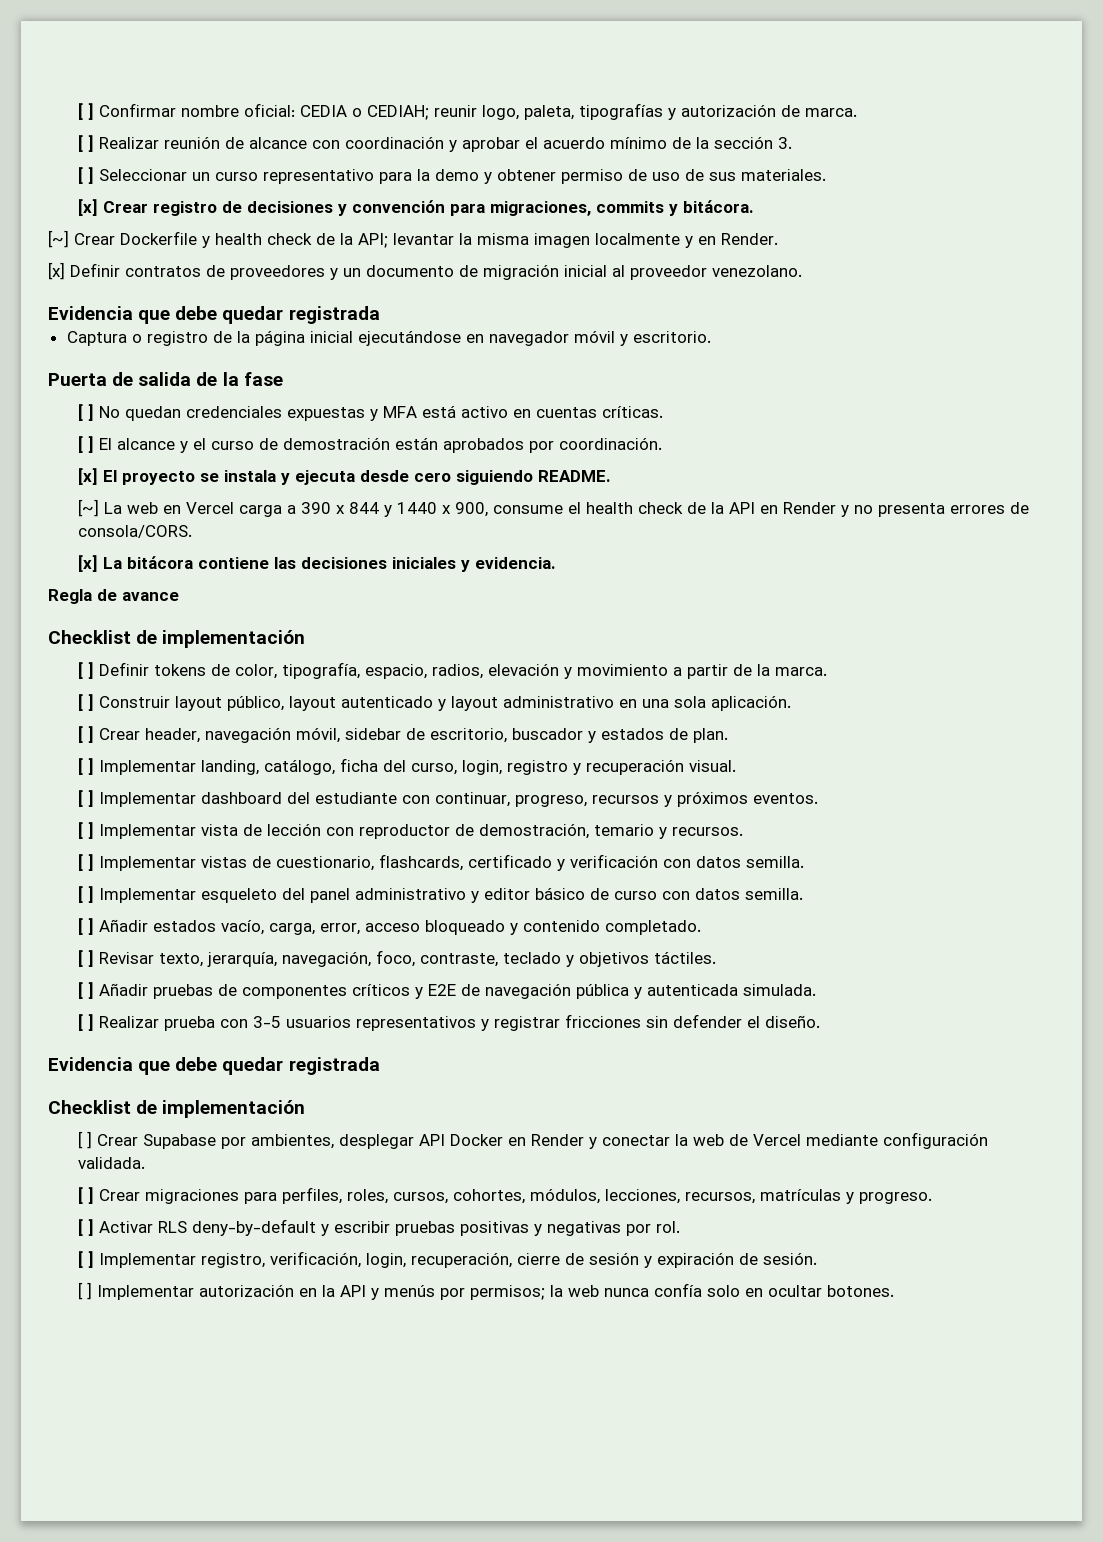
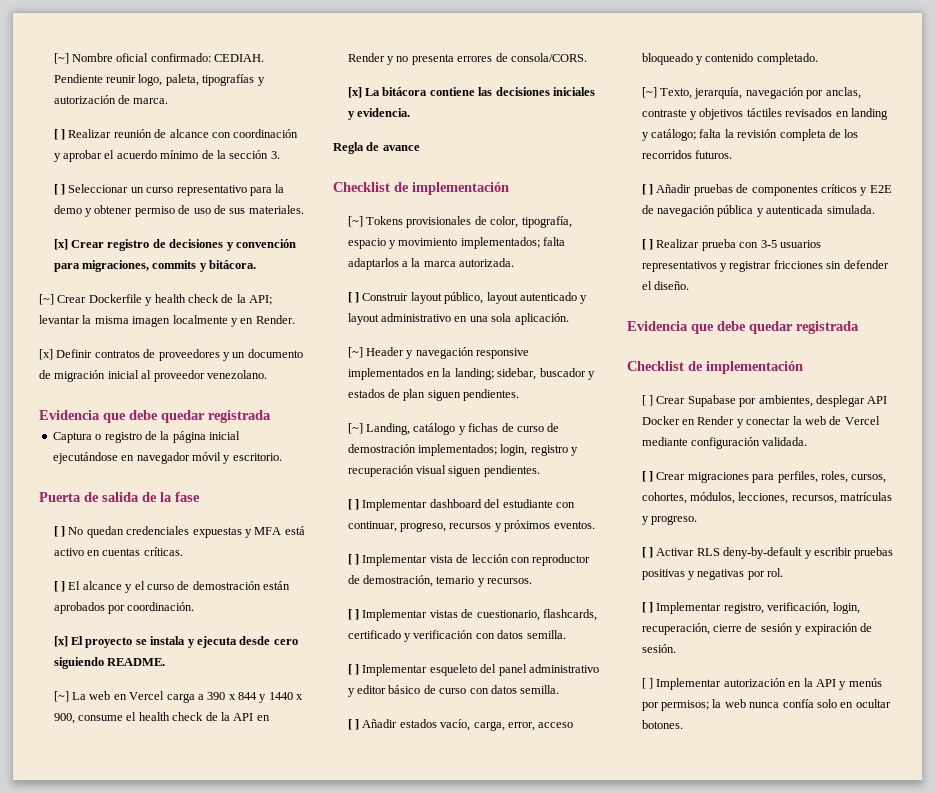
[78,103,430,120] [ ] Confirmar nombre oficial: CEDIA o CEDIAH; -> [53,53,265,64] [53,74,103,83] [~] Nombre oficial confirmado: CEDIAH. Pendiente
[78,662,828,679] [ ] Definir tokens de color, tipografía, espacio, radios, elevación y movimiento a partir de la marca. -> [347,216,572,228] [347,237,566,249] [347,258,515,270] [~] Tokens provisionales de color, tipografía, espacio y movimiento implementados; falta adaptarlos a la marca autorizada.
[78,726,729,743] [78,758,458,775] [ ] Crear header, navegación móvil, sidebar de escritorio, buscador y estados de plan. // [ ] Implementar landing, catálogo, ficha del curso, -> [347,347,530,359] [347,368,595,380] [347,389,520,401] [347,423,560,435] [347,444,498,456] [~] Header y navegación responsive implementados en la landing; sidebar, buscador y estados de plan siguen pendientes. // [~] Landing, catálogo y fichas de curso de demostración implementados;
[689,760,737,772] visual. -> [416,465,540,477] visual siguen pendientes.
[78,950,717,967] [ ] Revisar texto, jerarquía, navegación, foco, contraste, teclado y objetivos táctiles. -> [641,87,861,99] [641,108,888,120] [641,129,859,141] [641,150,733,159] [~] Texto, jerarquía, navegación por anclas, contraste y objetivos táctiles revisados en landing y catálogo; falta la revisión completa de los recorridos futuros.

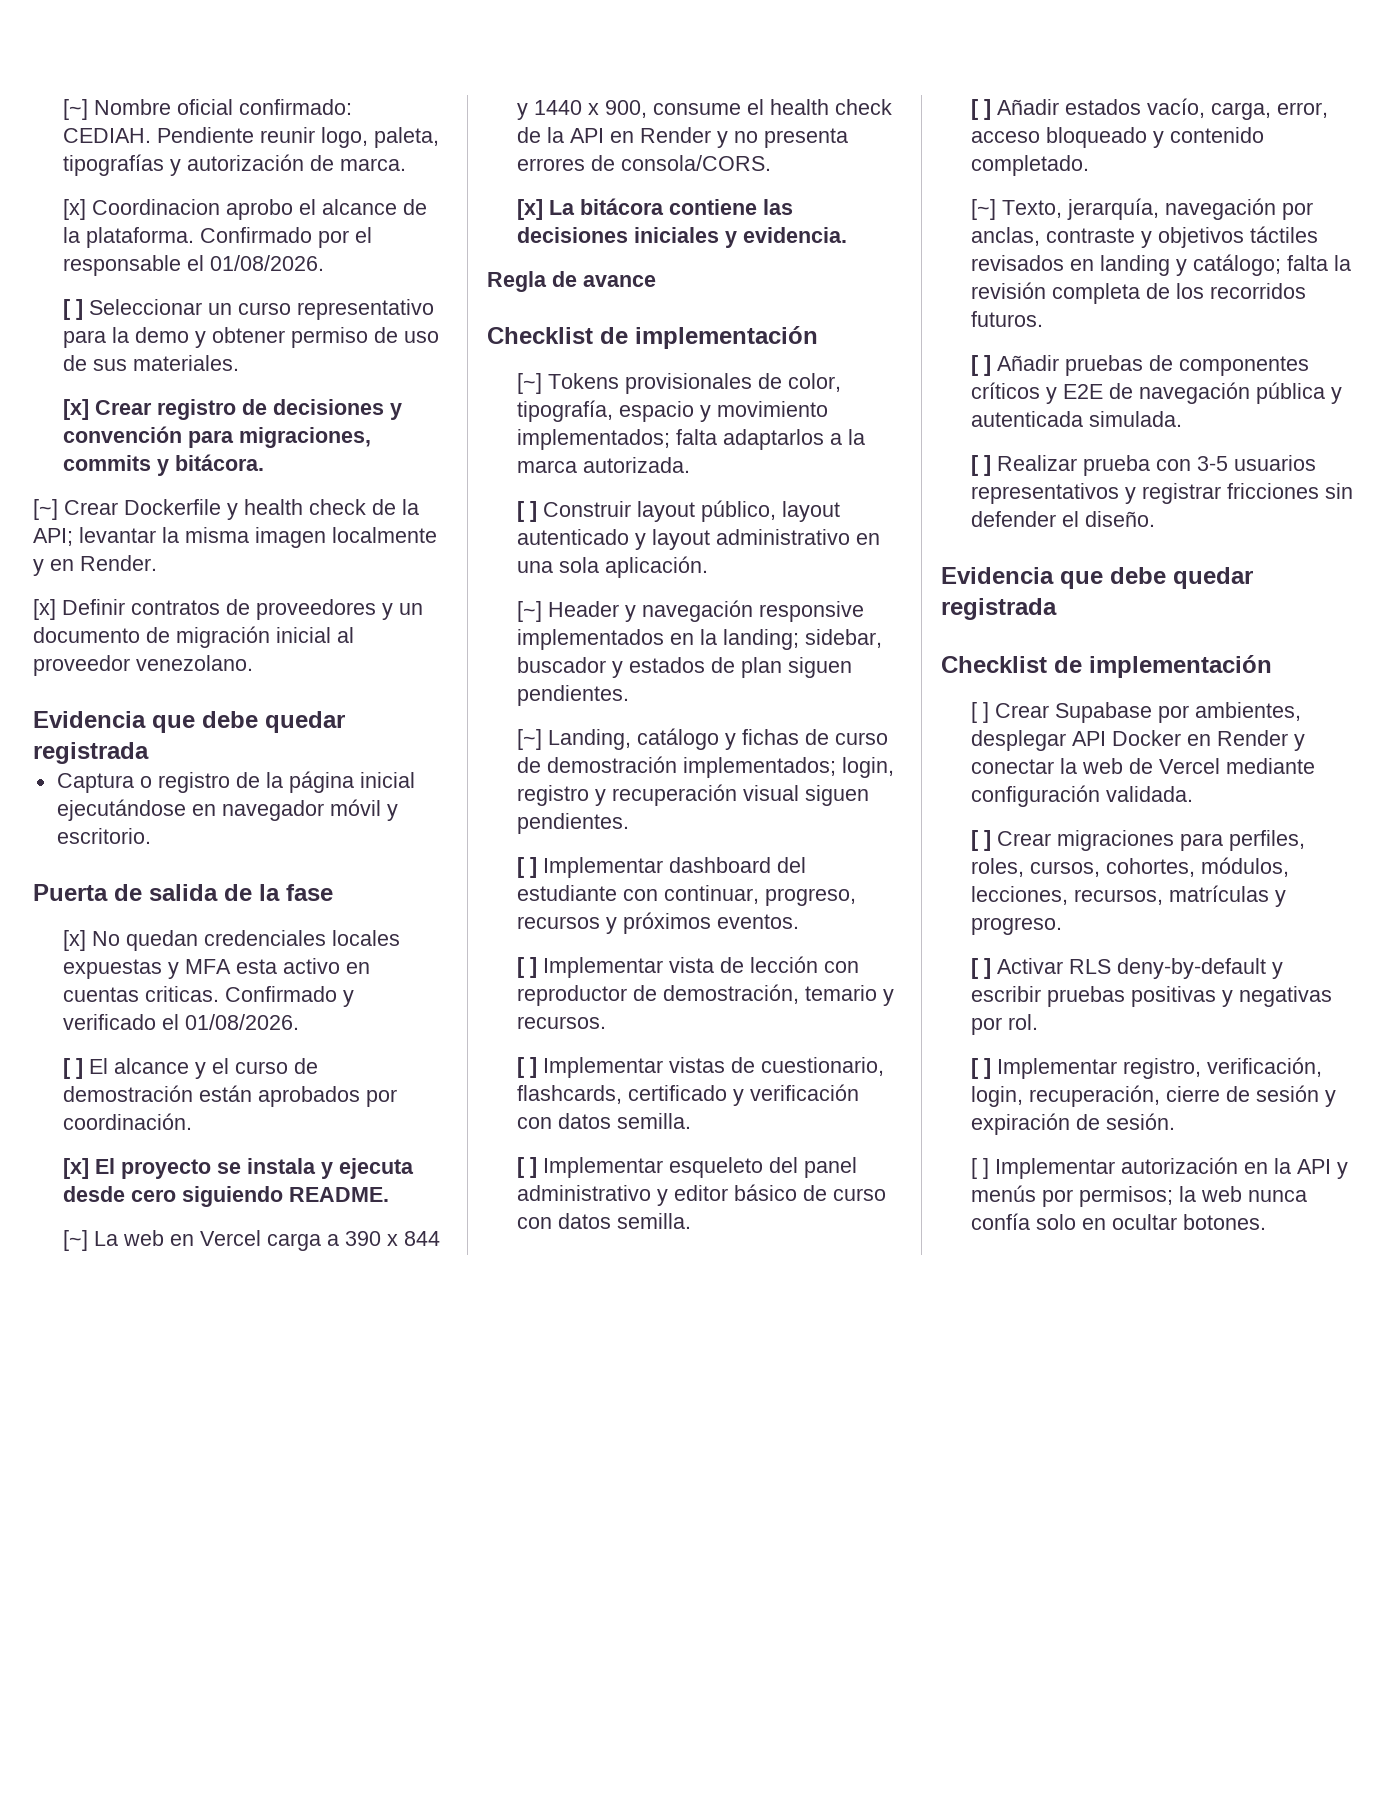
[53,129,299,140] [53,150,280,162] [ ] Realizar reunión de alcance con coordinación y aprobar el acuerdo mínimo de la sección 3. -> [63,199,428,220] [63,227,373,248] [63,255,325,276] [x] Coordinacion aprobo el alcance de la plataforma. Confirmado por el responsable el 01/08/2026.
[53,526,66,537] [ ] -> [63,930,87,951] [x]
(190, 530) none -> [332,930,401,946] locales
[284,526,305,535] está -> [236,959,278,974] esta
[143,547,183,556] críticas. -> [145,986,355,1007] [63,1014,300,1030] criticas. Confirmado y verificado el 01/08/2026.

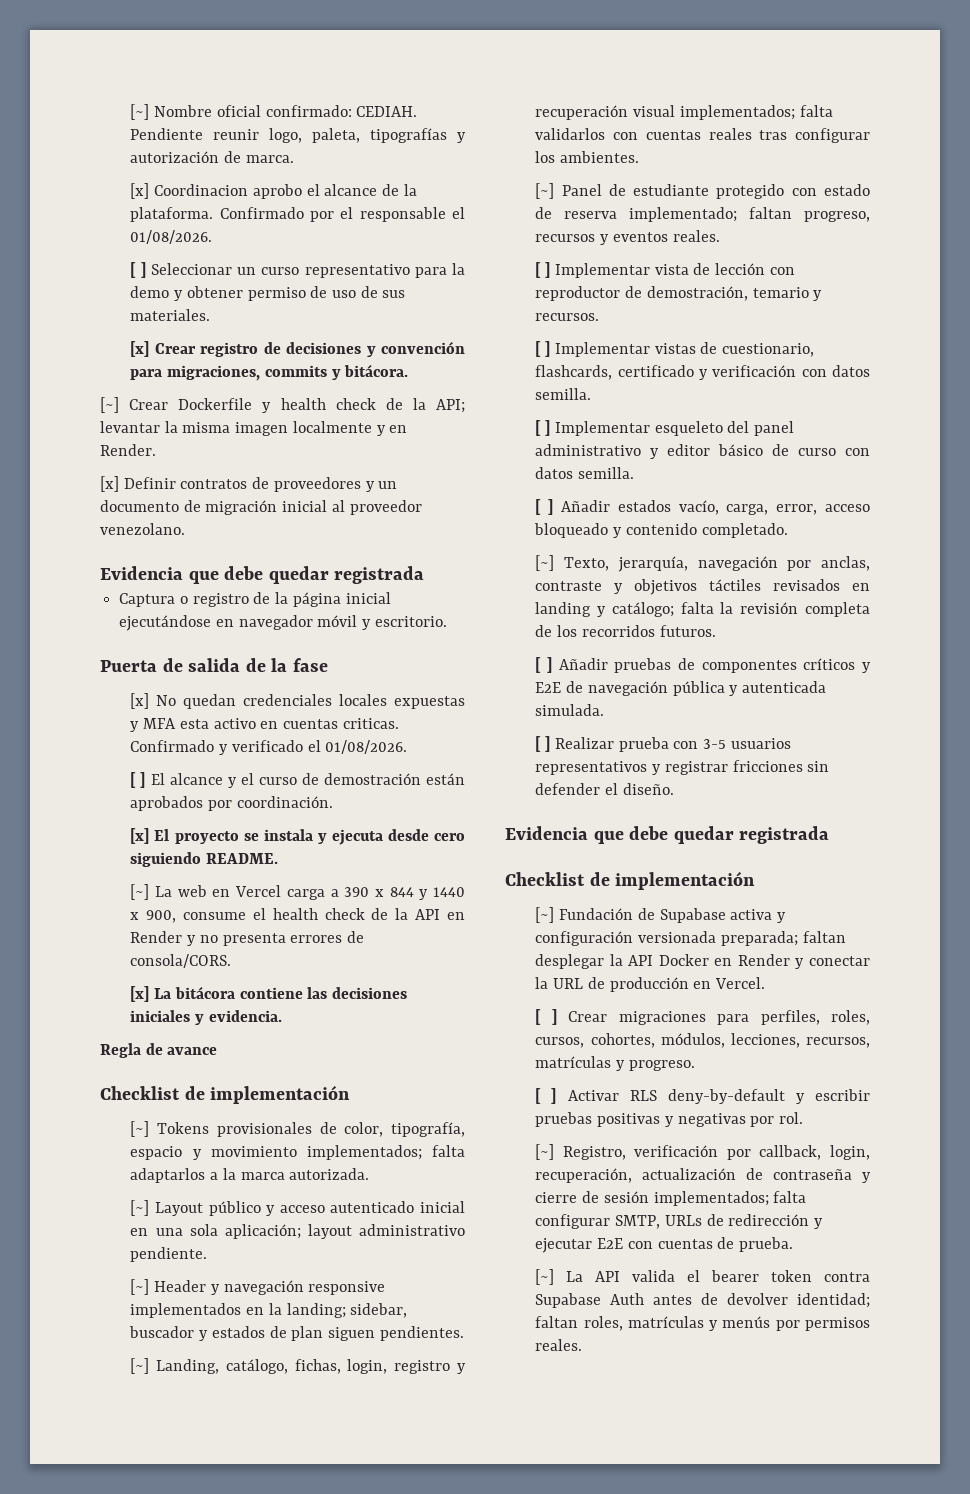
[517,500,841,522] [517,529,881,550] [517,556,709,578] [ ] Construir layout público, layout autenticado y layout administrativo en una sola aplicación. -> [130,1200,465,1216] [130,1224,465,1239] [130,1247,208,1262] [~] Layout público y acceso autenticado inicial en una sola aplicación; layout administrativo pendiente.
[637,728,889,750] [517,756,837,778] catálogo y fichas de curso de demostración implementados; -> [225,1359,341,1374] catálogo, fichas,
[805,785,870,806] [517,813,630,834] [517,857,807,878] [517,885,760,904] siguen pendientes. // [ ] Implementar dashboard del estudiante con continuar, -> [679,105,833,120] [535,128,870,143] [535,151,640,163] [535,183,870,199] [535,207,793,222] implementados; falta validarlos con cuentas reales tras configurar los ambientes. // [~] Panel de estudiante protegido con estado de reserva implementado; faltan
[623,912,800,934] próximos eventos. -> [612,230,720,242] eventos reales.
[971,702,1302,723] [971,730,1067,751] [ ] Crear Supabase por ambientes, desplegar -> [535,907,787,923] [535,931,846,946] [535,954,623,969] [~] Fundación de Supabase activa y configuración versionada preparada; faltan desplegar la
[1082,758,1316,774] [971,785,1194,807] web de Vercel mediante configuración validada. -> [553,977,766,992] URL de producción en Vercel.
[971,1057,1323,1079] [971,1085,1337,1107] [971,1113,1176,1135] [971,1157,1349,1179] [971,1185,1308,1207] [971,1213,1267,1230] [ ] Implementar registro, verificación, login, recuperación, cierre de sesión y expiración de sesión. // [ ] Implementar autorización en la API y menús por permisos; la web nunca confía solo en ocultar botones. -> [535,1144,870,1160] [535,1168,871,1183] [535,1191,807,1206] [535,1214,824,1229] [535,1237,794,1253] [535,1269,870,1285] [535,1293,870,1308] [535,1316,870,1331] [535,1339,583,1351] [~] Registro, verificación por callback, login, recuperación, actualización de contraseña y cierre de sesión implementados; falta configurar SMTP, URLs de redirección y ejecutar E2E con cuentas de prueba. // [~] La API valida el bearer token contra Supabase Auth antes de devolver identidad; faltan roles, matrículas y menús por permisos reales.

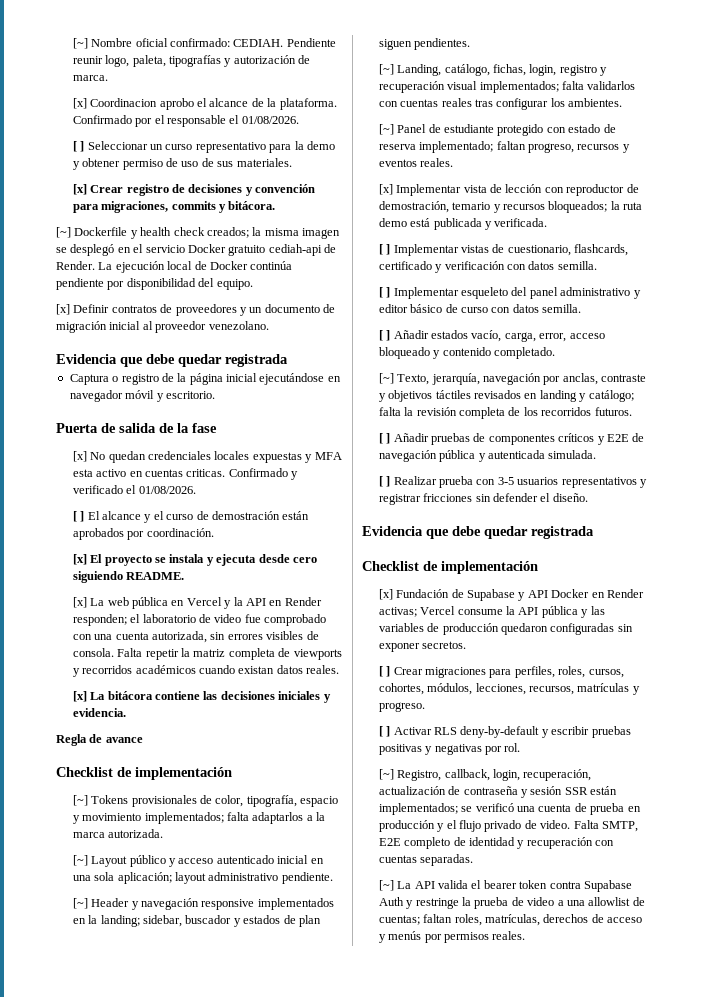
[129,399,169,410] Crear -> (71, 232) none
[385,398,465,413] [100,421,408,436] [100,444,156,456] de la API; levantar la misma imagen localmente y en Render. -> [206,227,340,239] [56,244,336,256] [56,261,293,273] [56,278,253,290] creados; la misma imagen se desplegó en el servicio Docker gratuito cediah-api de Render. La ejecución local de Docker continúa pendiente por disponibilidad del equipo.
[130,884,150,900] [~] -> [72,597,87,608] [x]
(207, 891) none -> [132,597,169,609] pública
[286,887,465,900] [130,908,466,923] [130,931,365,946] [130,954,232,968] carga a 390 x 844 y 1440 x 900, consume el health check de la API en Render y no presenta errores de consola/CORS. -> [224,597,322,609] [72,614,327,626] [72,631,319,643] [72,648,342,660] [72,665,340,677] y la API en Render responden; el laboratorio de video fue comprobado con una cuenta autorizada, sin errores visibles de consola. Falta repetir la matriz completa de viewports y recorridos académicos cuando existan datos reales.
[535,262,551,278] [ ] -> [378,184,393,195] [x]
[535,313,600,321] recursos. -> [503,201,643,213] [378,218,548,230] recursos bloqueados; la ruta demo está publicada y verificada.
[535,907,555,923] [~] -> [378,589,393,600] [x]
[730,909,787,923] [535,931,846,946] [535,954,870,969] [535,977,766,992] activa y configuración versionada preparada; faltan desplegar la API Docker en Render y conectar la URL de producción en Vercel. -> [518,589,644,601] [378,606,605,618] [378,623,633,635] [378,641,467,652] y API Docker en Render activas; Vercel consume la API pública y las variables de producción quedaron configuradas sin exponer secretos.
[634,1145,751,1160] verificación por -> (442, 775) none
[535,1191,807,1206] [535,1214,824,1229] [535,1237,794,1253] cierre de sesión implementados; falta configurar SMTP, URLs de redirección y ejecutar E2E con cuentas de prueba. -> [530,786,618,795] [378,803,641,815] [378,820,638,832] [378,837,615,849] [378,854,474,866] sesión SSR están implementados; se verificó una cuenta de prueba en producción y el flujo privado de video. Falta SMTP, E2E completo de identidad y recuperación con cuentas separadas.
[653,1293,870,1308] [535,1316,704,1331] antes de devolver identidad; faltan roles, matrículas -> [406,897,645,909] [378,914,643,926] y restringe la prueba de video a una allowlist de cuentas; faltan roles, matrículas, derechos de acceso

